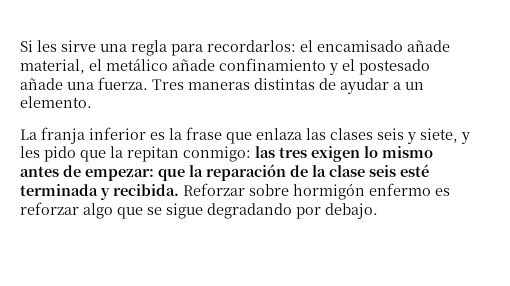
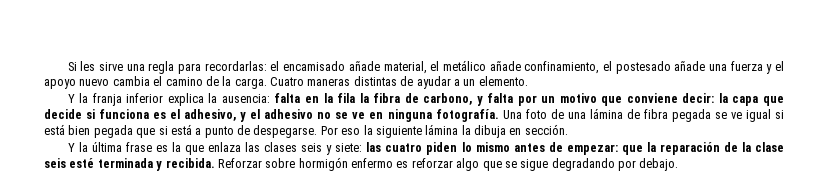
[207,40,296,52] recordarlos: -> [204,61,267,71] recordarlas:
[219,58,338,75] confinamiento y -> [524,61,600,74] confinamiento,
[98,77,184,90] fuerza. Tres -> [730,61,784,74] [44,76,304,89] fuerza y el apoyo nuevo cambia el camino de la carga. Cuatro
[20,127,146,144] La franja inferior -> [67,93,785,106] [44,108,785,122] [44,124,568,138] [67,142,152,152] Y la franja inferior explica la ausencia: falta en la fila la fibra de carbono, y falta por un motivo que conviene decir: la capa que decide si funciona es el adhesivo, y el adhesivo no se ve en ninguna fotografía. Una foto de una lámina de fibra pegada se ve igual si está bien pegada que si está a punto de despegarse. Por eso la siguiente lámina la dibuja en sección. // Y la última frase
[186,127,222,140] frase -> (181, 147) none
[420,128,470,144] [20,146,360,162] siete, y les pido que la repitan conmigo: las tres exigen -> [335,142,458,155] siete: las cuatro piden

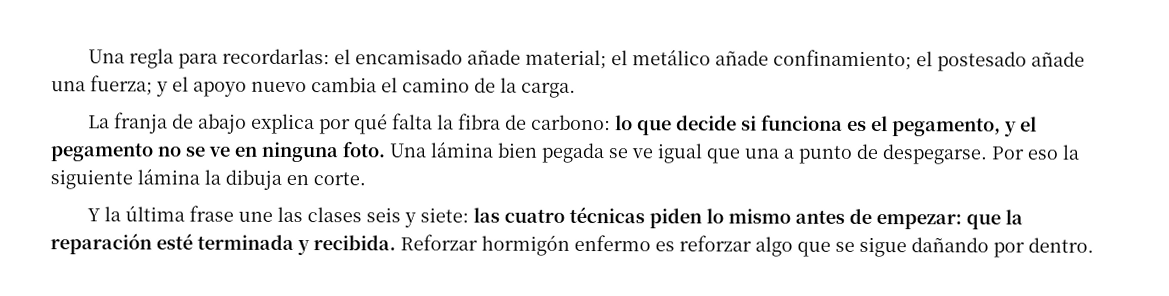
[67,61,145,71] Si les sirve una -> [87,49,125,64] Una
[383,61,427,74] material, -> [524,49,607,70] material;
[524,61,600,74] confinamiento, -> [772,49,912,71] confinamiento;
[730,61,763,71] fuerza -> [90,75,153,96] fuerza;
[270,76,528,89] [67,93,759,106] Cuatro maneras distintas de ayudar a un elemento. // Y la franja inferior explica la ausencia: falta en la fila la fibra de carbono, y falta por un motivo que conviene decir: la capa -> [87,112,633,135] // La franja de abajo explica por qué falta la fibra de carbono: lo
[184,109,314,122] adhesivo, y el adhesivo -> [891,116,1037,137] [50,143,154,162] pegamento, y el pegamento
[435,108,785,122] [44,124,192,138] fotografía. Una foto de una lámina de fibra pegada se ve igual si está bien pegada que si está -> [342,141,779,164] foto. Una lámina bien pegada se ve igual que una
[524,124,568,135] sección. -> [313,172,366,186] corte.
[155,142,242,155] es la que enlaza -> [237,211,273,222] une
(423, 147) none -> [568,206,645,224] técnicas
[723,142,785,152] [44,158,66,168] de la clase seis -> (152, 244) none
[265,158,296,168] sobre -> (478, 242) none
[551,158,679,171] degradando por debajo. -> [911,237,1094,258] dañando por dentro.

